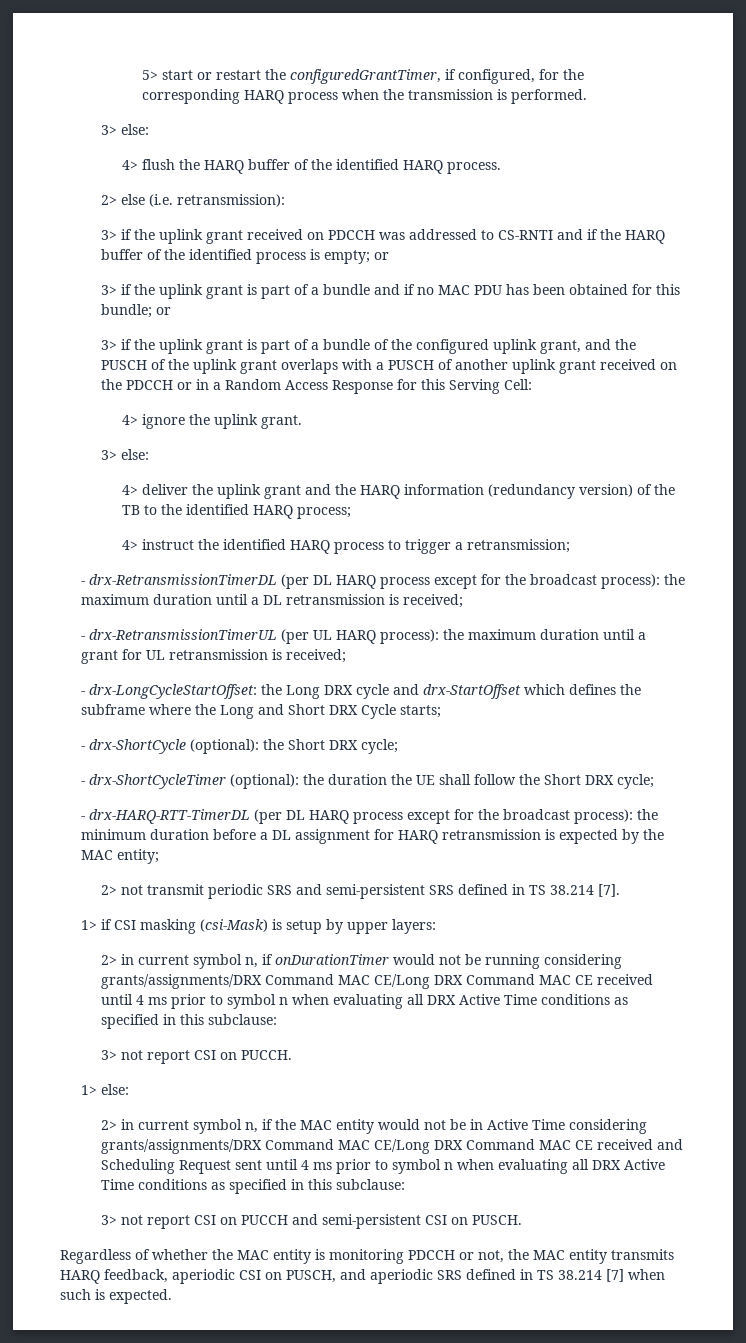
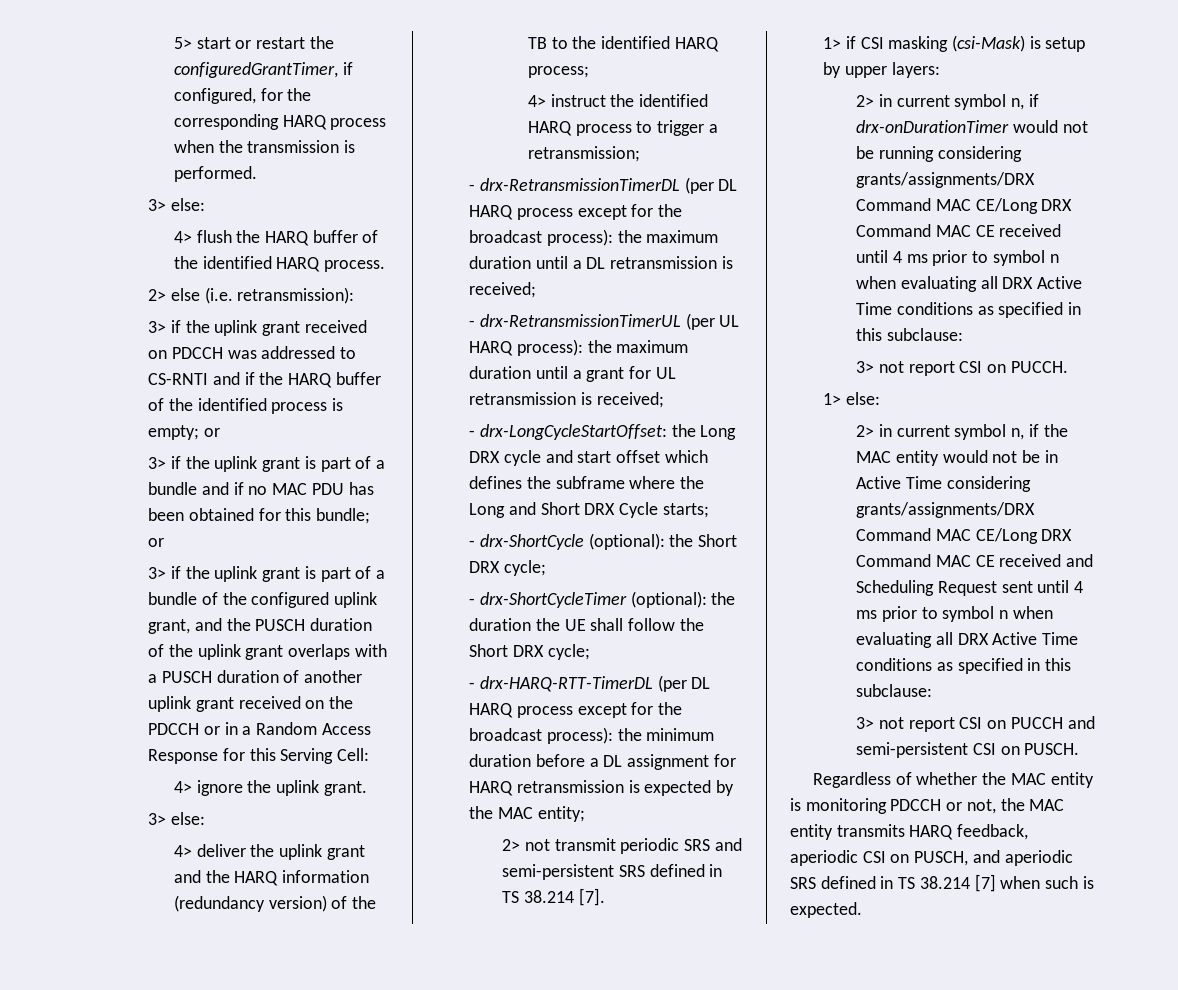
(148, 365) none -> [310,618,373,631] duration
(435, 365) none -> [216,670,279,683] duration
[422,684,521,699] drx-StartOffset -> [577,450,661,463] start offset
[275,954,390,965] onDurationTimer -> [856,120,1010,133] drx-onDurationTimer

